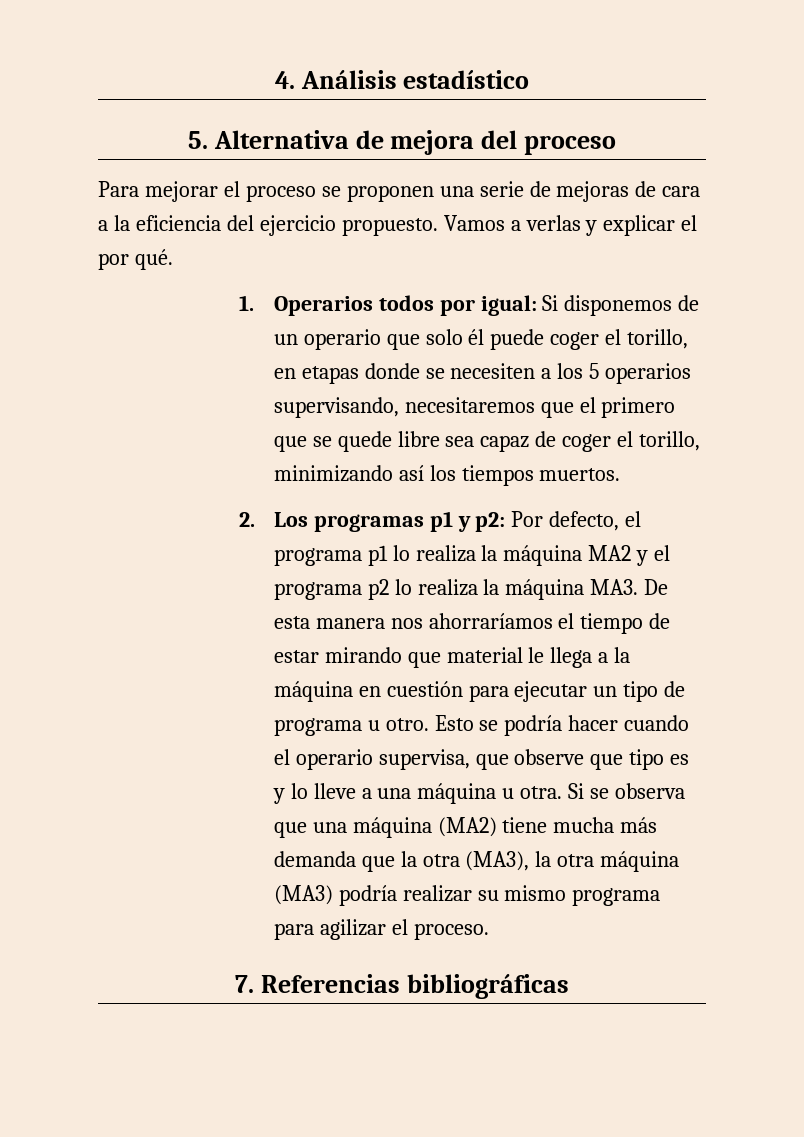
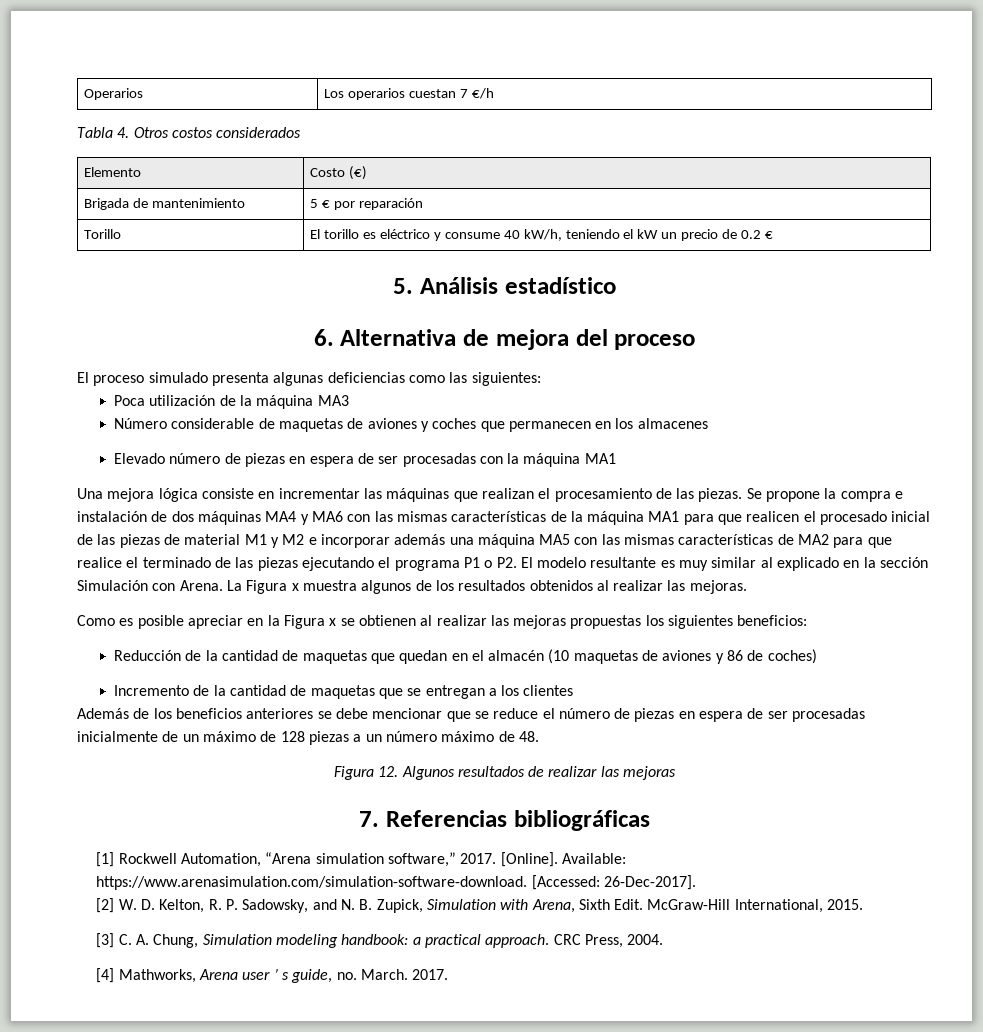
[274,71,295,89] 4. -> [84,88,144,100] [324,88,494,100] [77,127,302,138] [84,167,142,177] [310,166,368,180] [84,198,246,210] [310,198,423,210] [84,229,122,239] [310,229,773,241] [393,278,414,294] Operarios | Los operarios cuestan 7 €/h // Tabla 4. Otros costos considerados // Elemento | Costo (€) // Brigada de mantenimiento | 5 € por reparación // Torillo | El torillo es eléctrico y consume 40 kW/h, teniendo el kW un precio de 0.2 € // 5.
[187,131,208,149] 5. -> [313,329,334,346] 6.
[98,181,701,202] [98,215,698,236] [98,249,173,270] [238,295,700,316] [273,329,689,350] [273,363,692,384] [273,397,676,418] [273,431,701,452] [273,465,621,486] [238,511,642,532] [273,545,671,566] [273,579,669,600] [273,613,671,634] [273,647,631,668] [273,681,686,702] [273,715,690,736] [273,749,690,770] [272,783,686,804] [273,817,658,838] [273,851,680,872] [273,885,661,906] [273,919,489,940] [235,974,569,999] Para mejorar el proceso se proponen una serie de mejoras de cara a la eficiencia del ejercicio propuesto. Vamos a verlas y explicar el por qué. // 1. Operarios todos por igual: Si disponemos de un operario que solo él puede coger el torillo, en etapas donde se necesiten a los 5 operarios supervisando, necesitaremos que el primero que se quede libre sea capaz de coger el torillo, minimizando así los tiempos muertos. // 2. Los programas p1 y p2: Por defecto, el programa p1 lo realiza la máquina MA2 y el programa p2 lo realiza la máquina MA3. De esta manera nos ahorraríamos el tiempo de estar mirando que material le llega a la máquina en cuestión para ejecutar un tipo de programa u otro. Esto se podría hacer cuando el operario supervisa, que observe que tipo es y lo lleve a una máquina u otra. Si se observa que una máquina (MA2) tiene mucha más demanda que la otra (MA3), la otra máquina (MA3) podría realizar su mismo programa para agilizar el proceso. // 7. Referencias bibliográficas -> [77,372,541,386] [113,395,349,409] [113,418,708,432] [113,453,616,467] [77,488,904,502] [77,511,931,525] [77,534,892,548] [77,557,929,571] [77,580,747,594] [77,615,808,629] [113,649,817,664] [113,685,574,699] [77,708,866,722] [77,731,539,745] [333,766,677,780] [359,810,650,831] [96,852,626,867] [96,875,696,890] [96,898,864,913] [96,933,664,948] [96,968,449,983] El proceso simulado presenta algunas deficiencias como las siguientes: // Poca utilización de la máquina MA3 // Número considerable de maquetas de aviones y coches que permanecen en los almacenes // Elevado número de piezas en espera de ser procesadas con la máquina MA1 // Una mejora lógica consiste en incrementar las máquinas que realizan el procesamiento de las piezas. Se propone la compra e instalación de dos máquinas MA4 y MA6 con las mismas características de la máquina MA1 para que realicen el procesado inicial de las piezas de material M1 y M2 e incorporar además una máquina MA5 con las mismas características de MA2 para que realice el terminado de las piezas ejecutando el programa P1 o P2. El modelo resultante es muy similar al explicado en la sección Simulación con Arena. La Figura x muestra algunos de los resultados obtenidos al realizar las mejoras. // Como es posible apreciar en la Figura x se obtienen al realizar las mejoras propuestas los siguientes beneficios: // Reducción de la cantidad de maquetas que quedan en el almacén (10 maquetas de aviones y 86 de coches) // Incremento de la cantidad de maquetas que se entregan a los clientes // Además de los beneficios anteriores se debe mencionar que se reduce el número de piezas en espera de ser procesadas inicialmente de un máximo de 128 piezas a un número máximo de 48. // Figura 12. Algunos resultados de realizar las mejoras // 7. Referencias bibliográficas // [1] Rockwell Automation, “Arena simulation software,” 2017. [Online]. Available: https://www.arenasimulation.com/simulation-software-download. [Accessed: 26-Dec-2017]. // [2] W. D. Kelton, R. P. Sadowsky, and N. B. Zupick, Simulation with Arena, Sixth Edit. McGraw-Hill International, 2015. // [3] C. A. Chung, Simulation modeling handbook: a practical approach. CRC Press, 2004. // [4] Mathworks, Arena user ’ s guide, no. March. 2017.

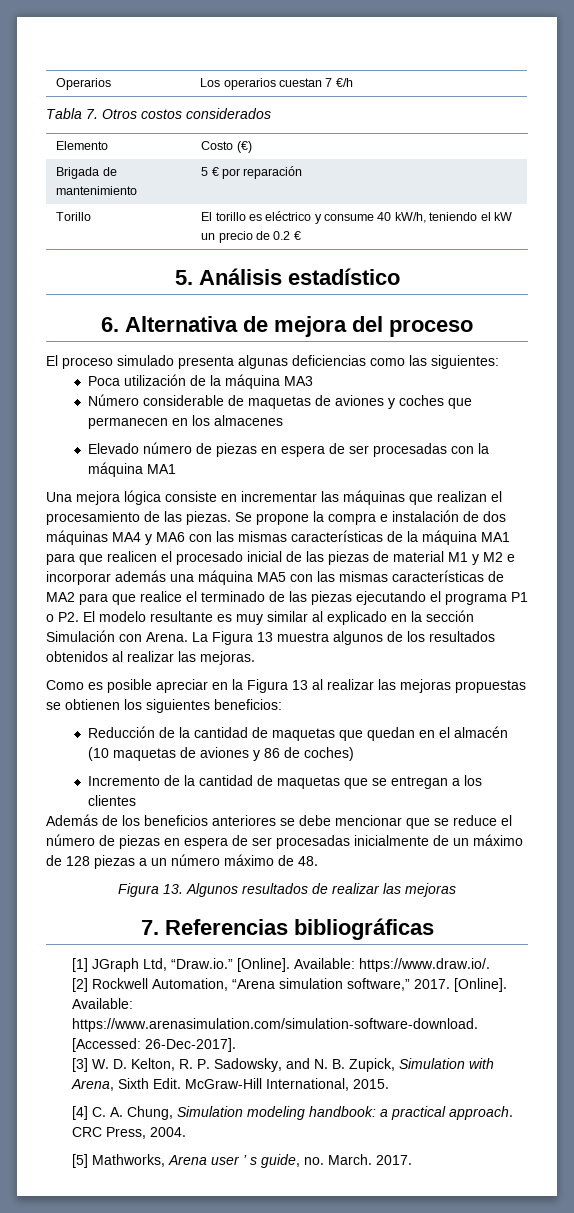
[117,127,130,138] 4. -> [86,109,98,119] 7.
[291,583,299,591] x -> [257,632,273,642] 13
[329,615,416,626] x se obtienen -> [292,680,308,690] 13
(642, 622) none -> [46,699,120,710] se obtienen
[378,766,399,777] 12. -> [163,884,183,894] 13.
(115, 859) none -> [92,958,491,972] [72,978,89,992] JGraph Ltd, “Draw.io.” [Online]. Available: https://www.draw.io/. // [2]
[96,898,115,913] [2] -> [72,1058,89,1072] [3]
[96,933,115,948] [3] -> [72,1106,89,1120] [4]
[96,968,115,983] [4] -> [72,1154,89,1168] [5]

